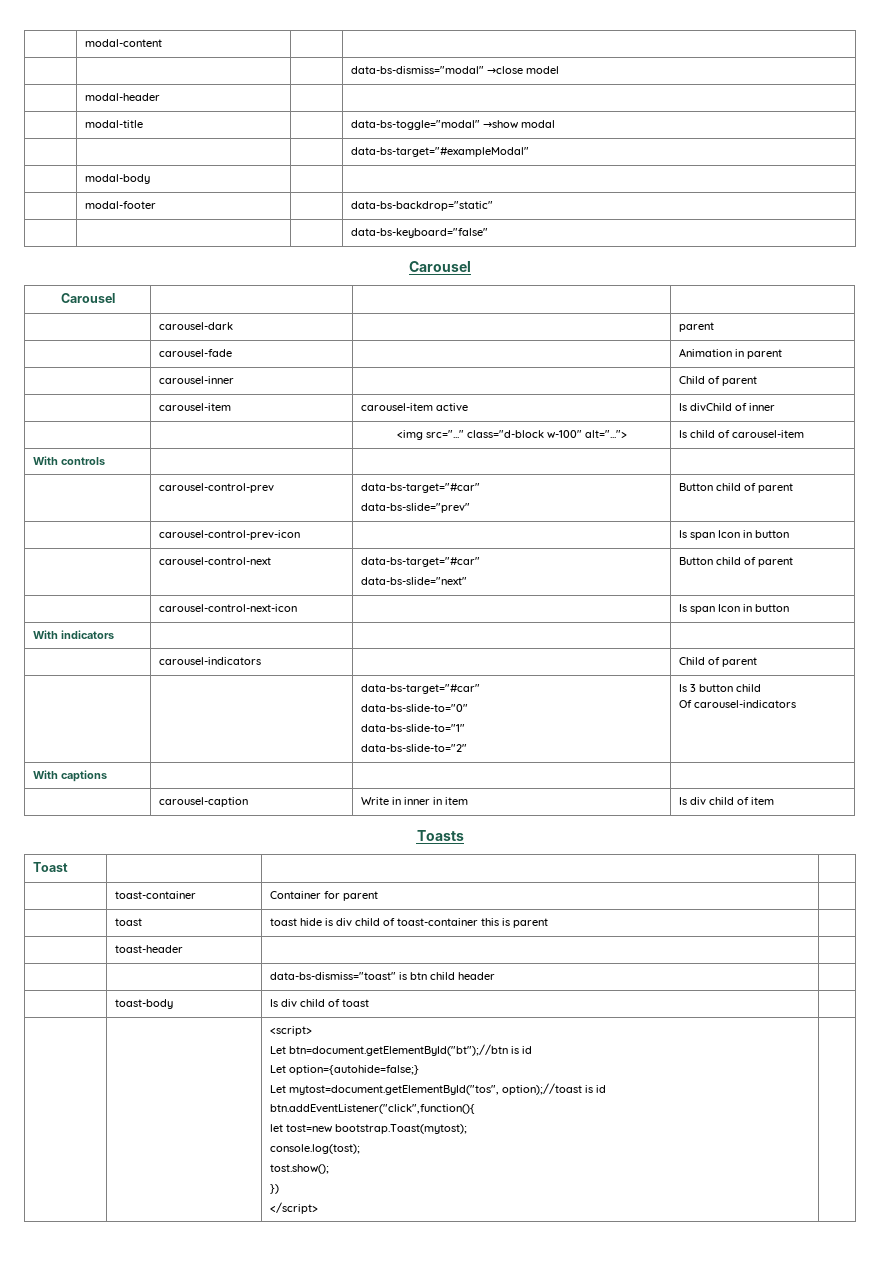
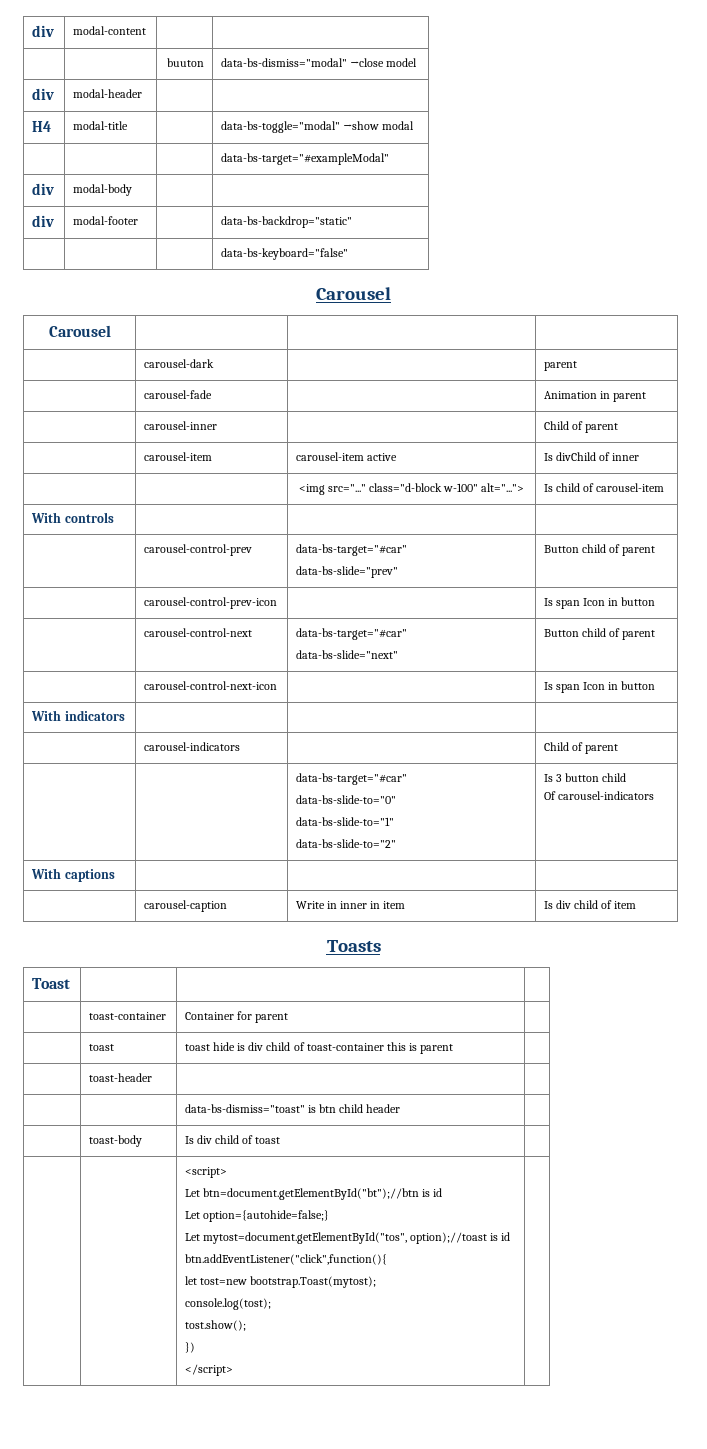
(84, 43) none -> [32,25,55,37] div
(162, 43) none -> [166,58,204,67] buuton
(559, 70) none -> [32,88,55,100] div
(160, 97) none -> [32,121,52,132] H4
(529, 152) none -> [32,183,55,195] div
(150, 179) none -> [32,215,55,227] div

